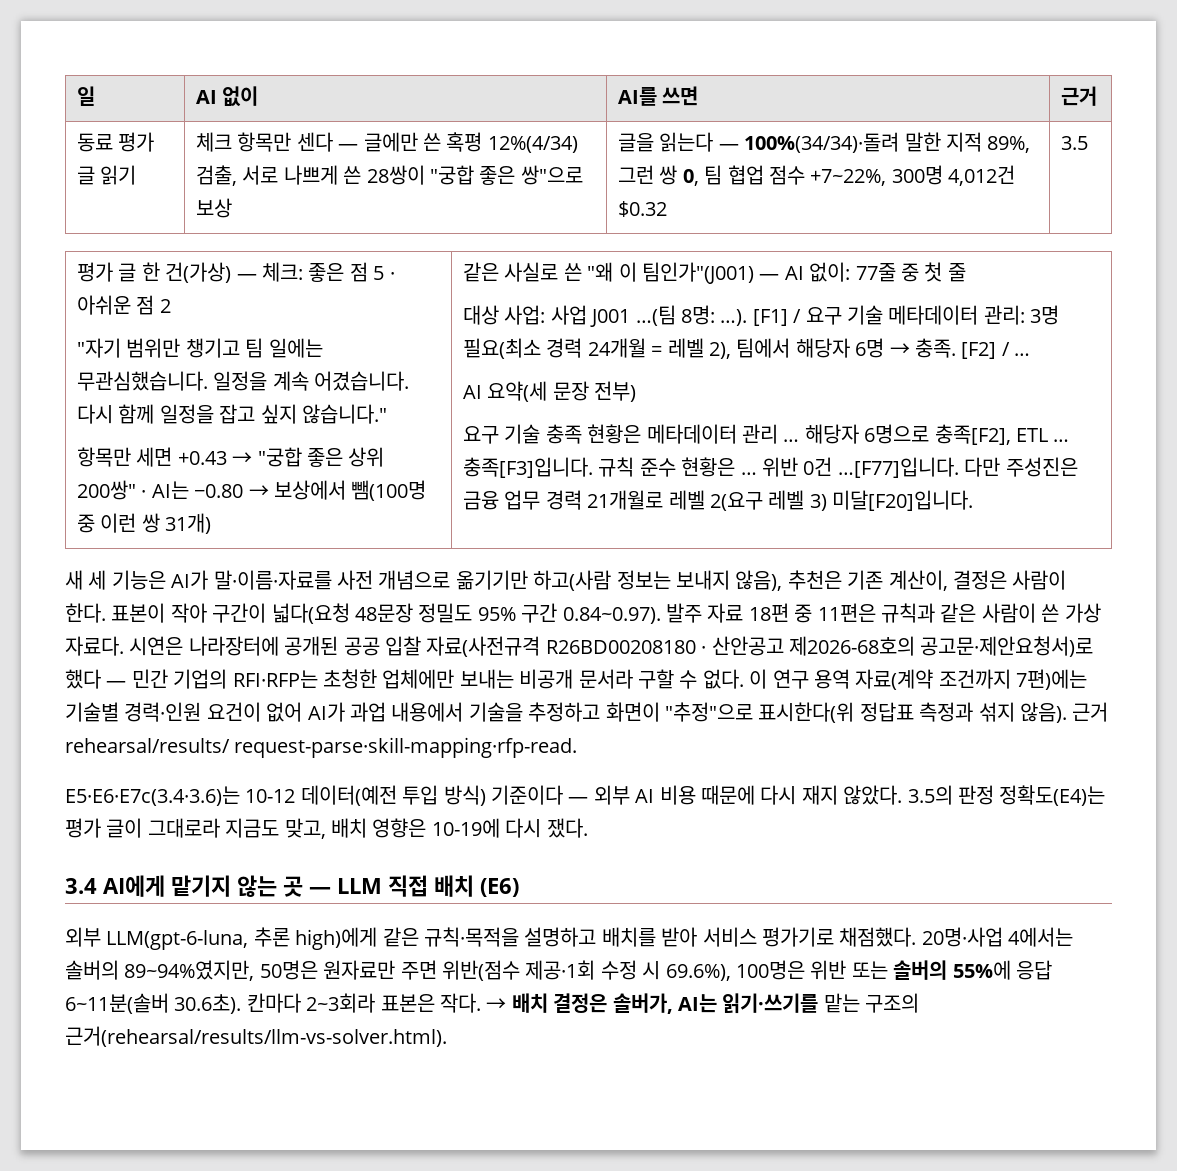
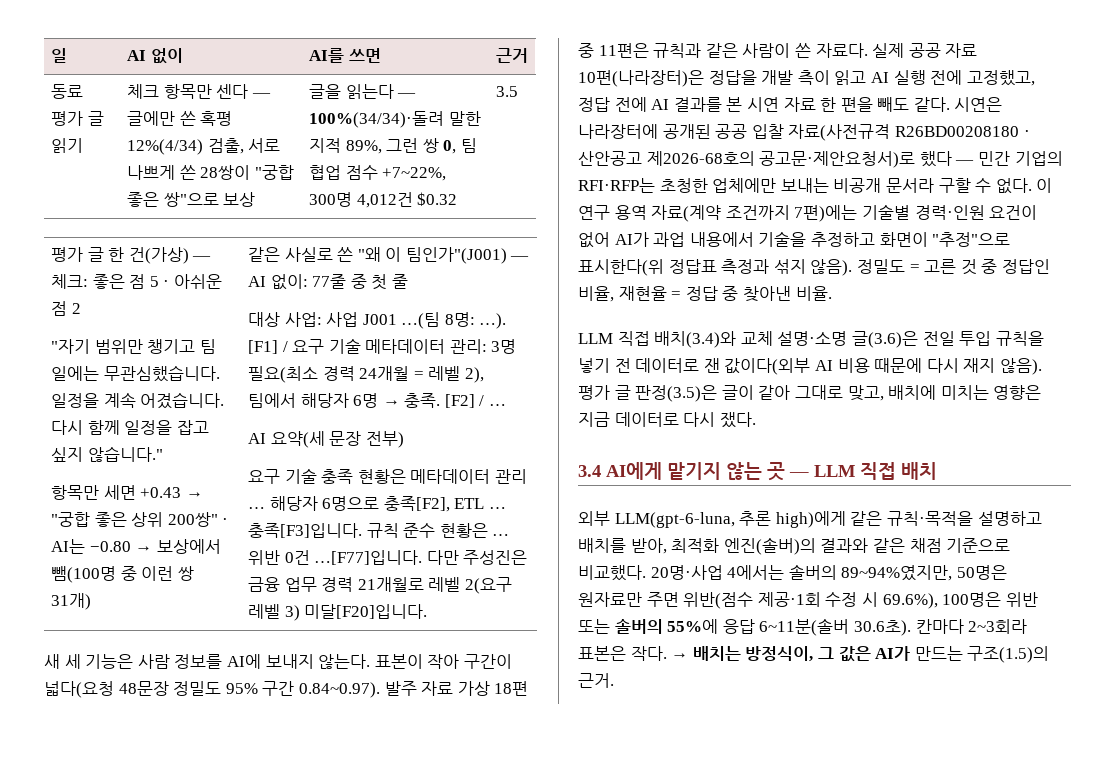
[171,570,1067,591] [65,603,106,623] AI가 말·이름·자료를 사전 개념으로 옮기기만 하고(사람 정보는 보내지 않음), 추천은 기존 계산이, 결정은 사람이 한다. -> [137,654,371,669] 사람 정보를 AI에 보내지 않는다.
(744, 613) none -> [457,681,490,696] 가상
[1064,603,1101,623] [65,636,124,656] 가상 자료다. -> [815,43,978,58] [578,70,1035,87] [578,97,950,112] 자료다. 실제 공공 자료 10편(나라장터)은 정답을 개발 측이 읽고 AI 실행 전에 고정했고, 정답 전에 AI 결과를 본 시연 자료 한 편을 빼도 같다.
[1072,702,1109,722] [65,737,578,758] [65,785,630,806] 근거 rehearsal/results/ request-parse·skill-mapping·rfp-read. // E5·E6·E7c(3.4·3.6)는 10-12 데이터(예전 투입 방식) 기준이다 — 외부 -> [856,259,1050,275] [578,286,832,302] [578,331,1044,348] [578,358,811,375] 정밀도 = 고른 것 중 정답인 비율, 재현율 = 정답 중 찾아낸 비율. // LLM 직접 배치(3.4)와 교체 설명·소명 글(3.6)은 전일 투입 규칙을 넣기 전 데이터로 잰 값이다(외부
[843,785,1106,806] [65,818,500,839] 않았다. 3.5의 판정 정확도(E4)는 평가 글이 그대로라 지금도 맞고, 배치 영향은 10-19에 -> [999,358,1042,375] [578,385,1042,402] [578,412,679,427] 않음). 평가 글 판정(3.5)은 글이 같아 그대로 맞고, 배치에 미치는 영향은 지금 데이터로
[480,878,519,897] (E6) -> (937, 471) none
[661,927,917,947] 받아 서비스 평가기로 채점했다. -> [630,537,1011,555] [578,565,646,581] 받아, 최적화 엔진(솔버)의 결과와 같은 채점 기준으로 비교했다.
[511,993,920,1014] [65,1026,447,1047] 배치 결정은 솔버가, AI는 읽기·쓰기를 맡는 구조의 근거(rehearsal/results/llm-vs-solver.html). -> [692,646,1050,663] [578,673,614,688] 배치는 방정식이, 그 값은 AI가 만드는 구조(1.5)의 근거.

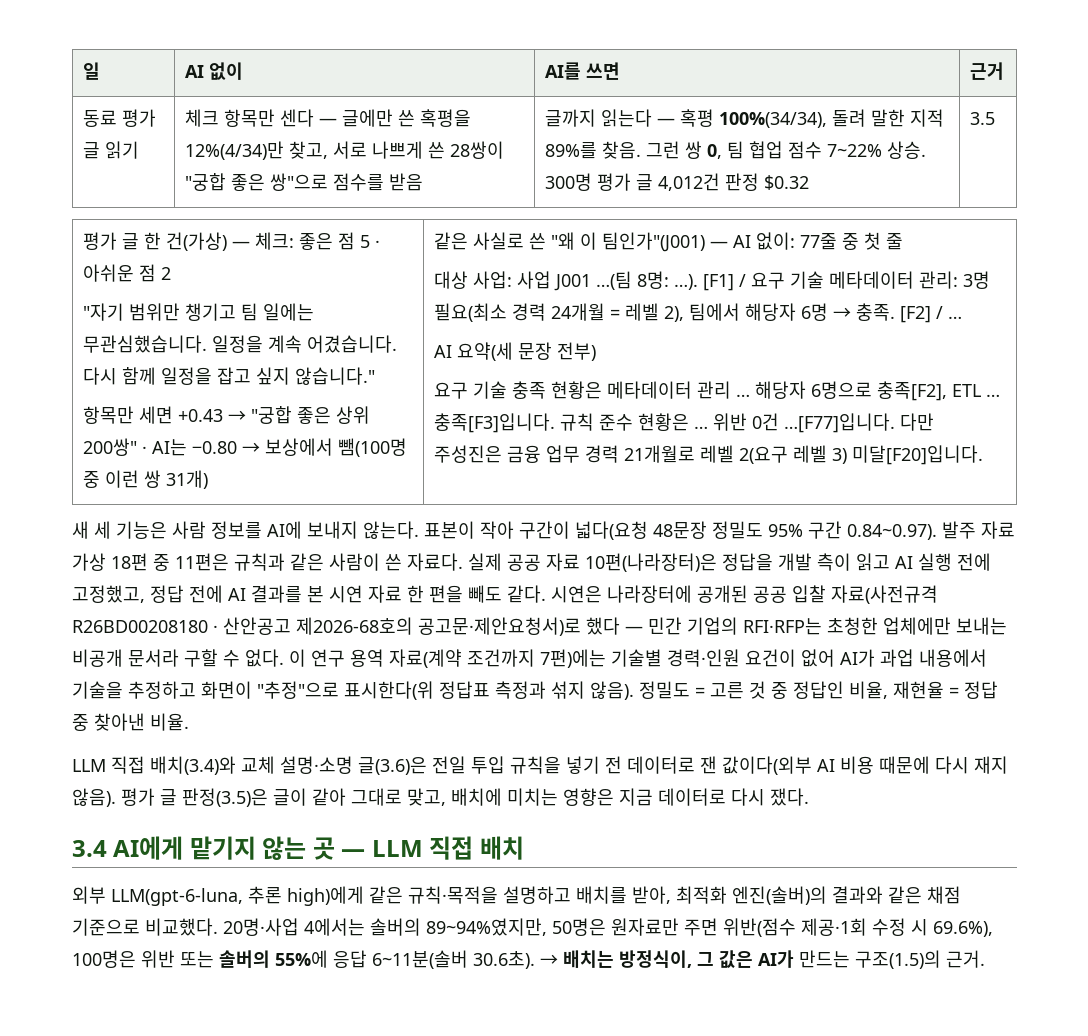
[200,111,233,126] [126,138,244,155] 혹평 12%(4/34) 검출, -> [419,109,471,127] [184,141,328,160] 혹평을 12%(4/34)만 찾고,
[223,192,256,207] [308,84,417,99] [308,111,481,128] [308,138,382,154] 보상 | 글을 읽는다 — 100%(34/34)·돌려 말한 지적 89%, -> [332,173,423,191] [544,109,944,128] [544,141,641,159] 점수를 받음 | 글까지 읽는다 — 혹평 100%(34/34), 돌려 말한 지적 89%를 찾음.
[382,167,447,181] [308,192,413,208] +7~22%, 300명 4,012건 -> [826,141,926,159] [544,173,759,191] 7~22% 상승. 300명 평가 글 4,012건 판정
[915,619,1028,634] [578,646,667,661] 칸마다 2~3회라 표본은 작다. -> (535, 960) none

